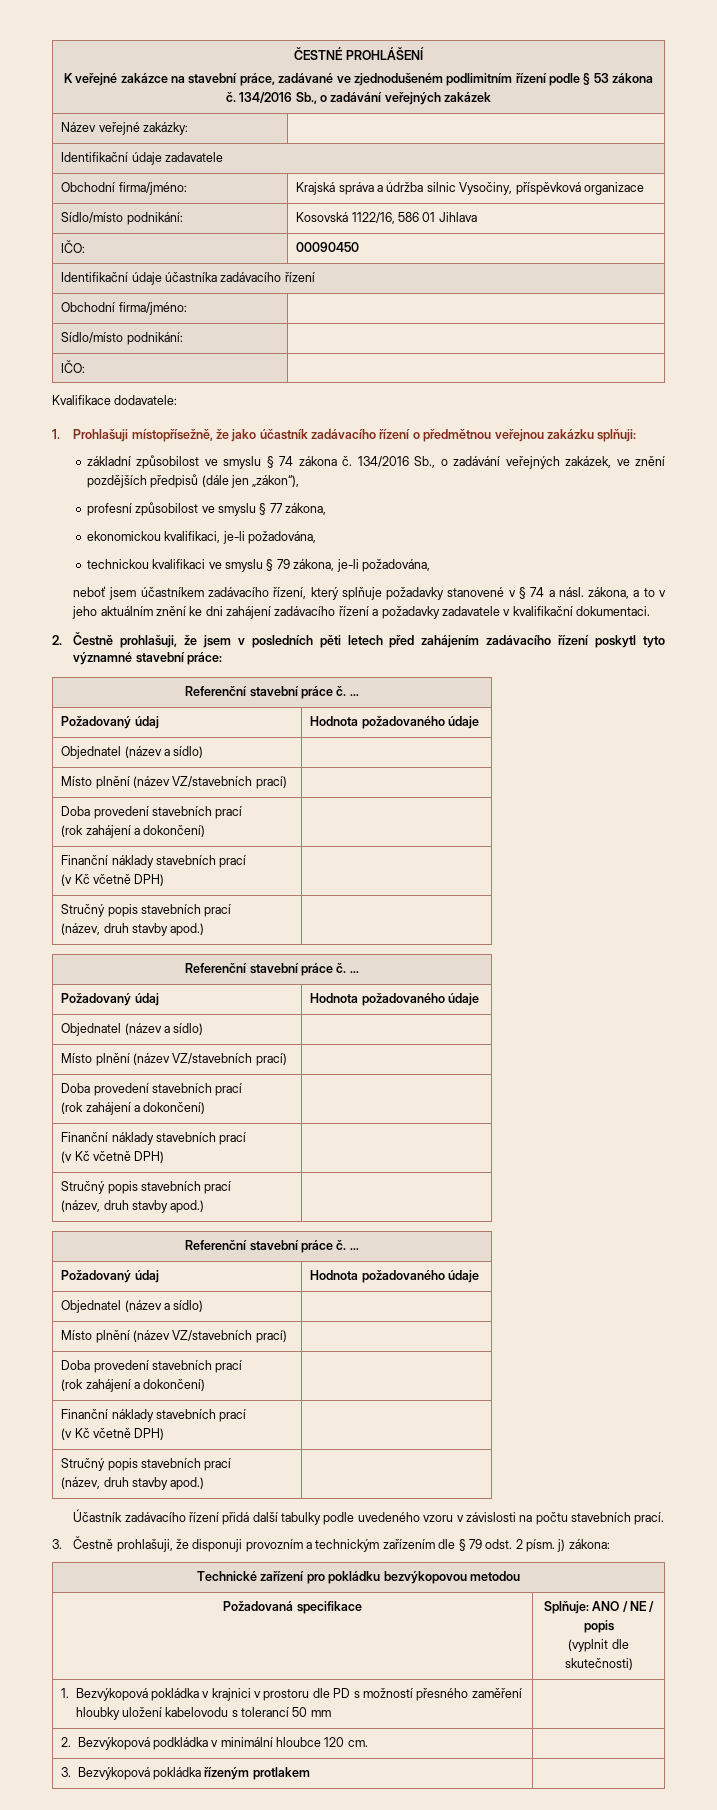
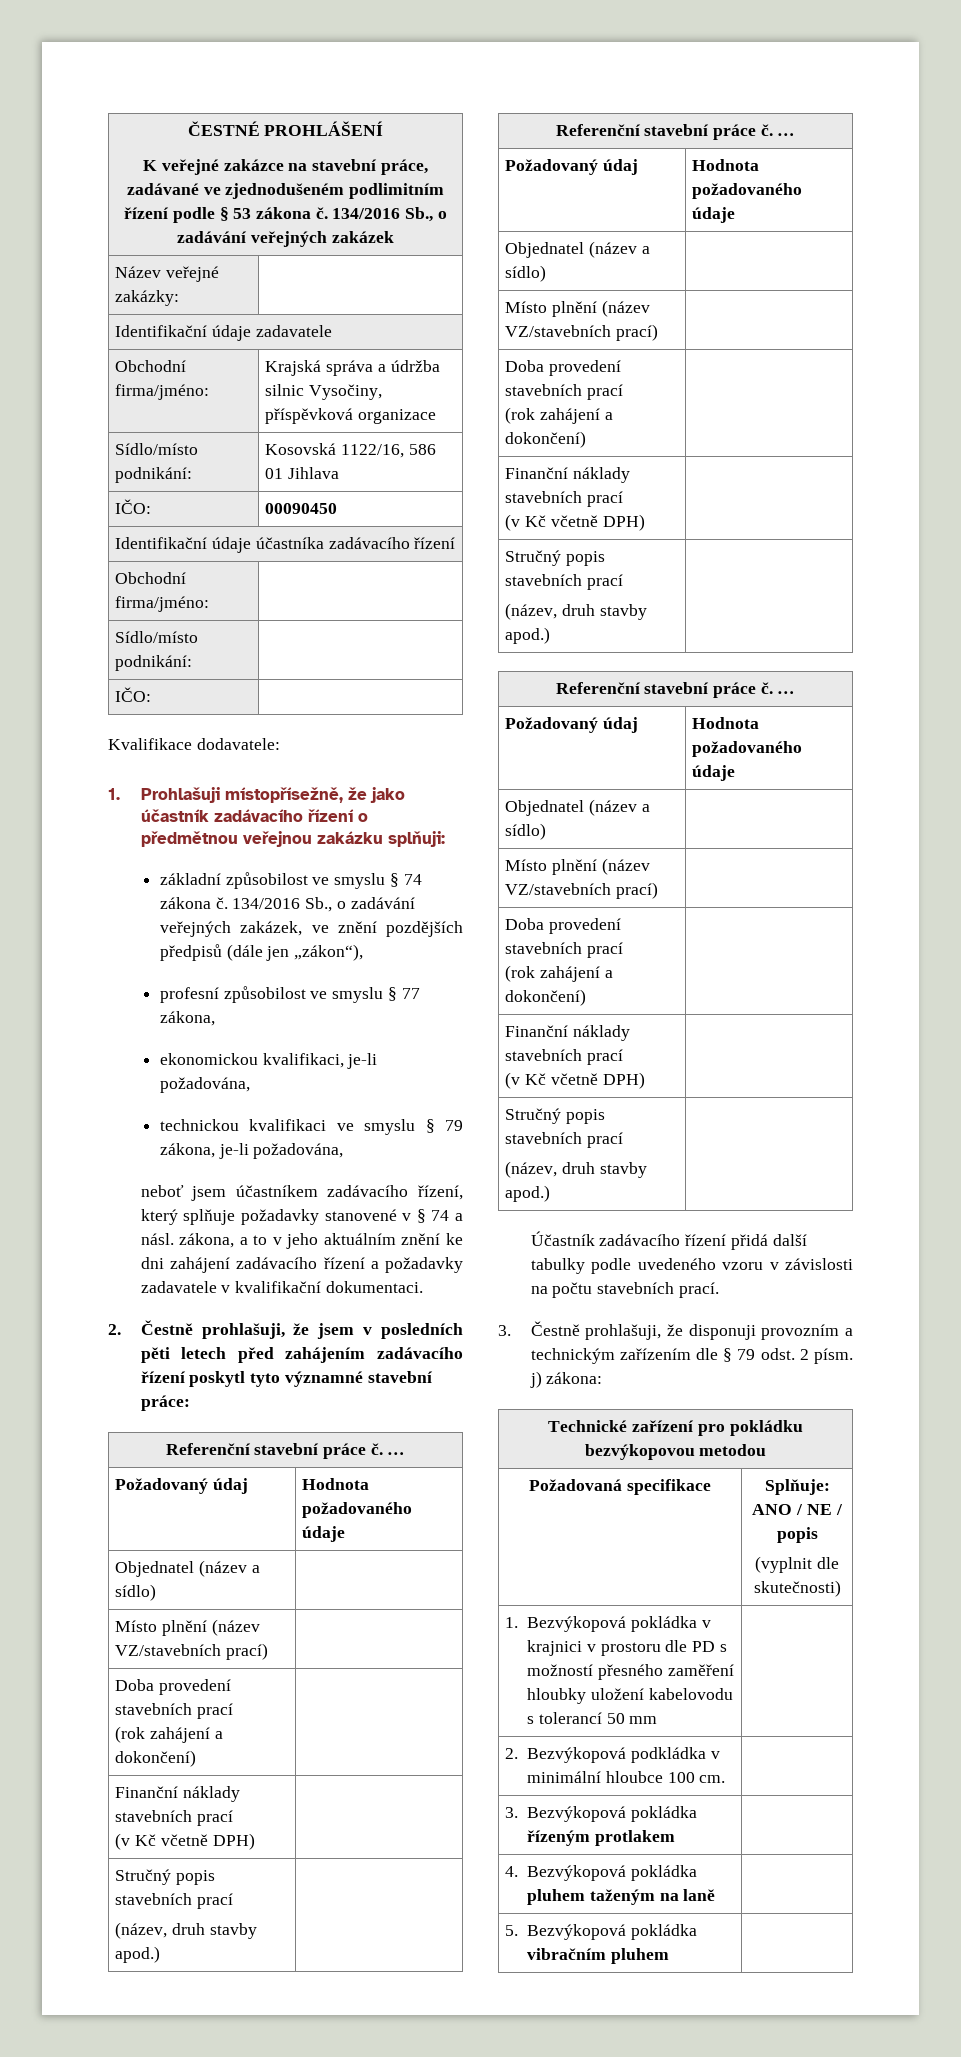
[324,1737,345,1747] 120 -> [667,1772,695,1783] 100
(310, 1773) none -> [505,1865,697,1881] [527,1889,716,1905] [505,1924,697,1940] [527,1948,669,1964] // 4. Bezvýkopová pokládka pluhem taženým na laně | // 5. Bezvýkopová pokládka vibračním pluhem |

